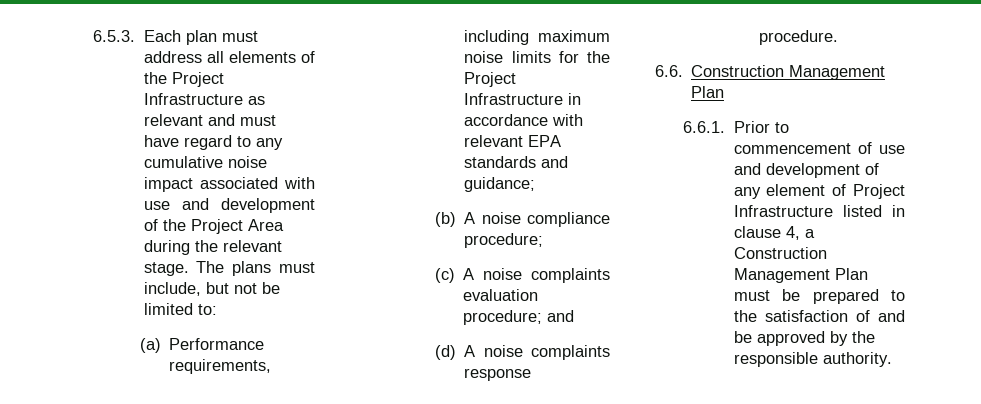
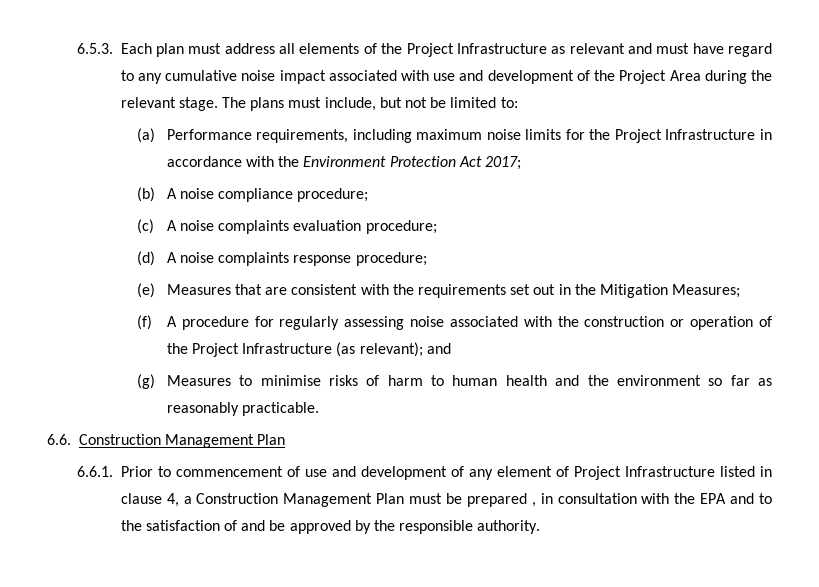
[464,135,562,147] [464,156,569,168] [464,177,536,192] relevant EPA standards and guidance; -> [278,156,522,170] the Environment Protection Act 2017;
[547,310,575,322] and -> (437, 227) none
[759,30,839,45] procedure. -> [355,252,427,266] [136,283,741,298] [136,315,772,330] [166,342,451,357] [136,374,772,389] [166,402,320,416] procedure; // (e) Measures that are consistent with the requirements set out in the Mitigation Measures; // (f) A procedure for regularly assessing noise associated with the construction or operation of the Project Infrastructure (as relevant); and // (g) Measures to minimise risks of harm to human health and the environment so far as reasonably practicable.
(879, 296) none -> [531,493,755,507] , in consultation with the EPA and

